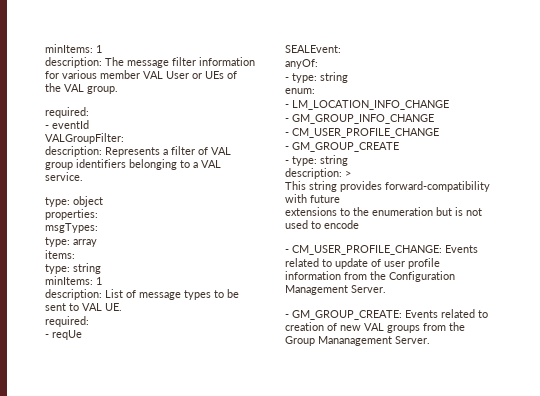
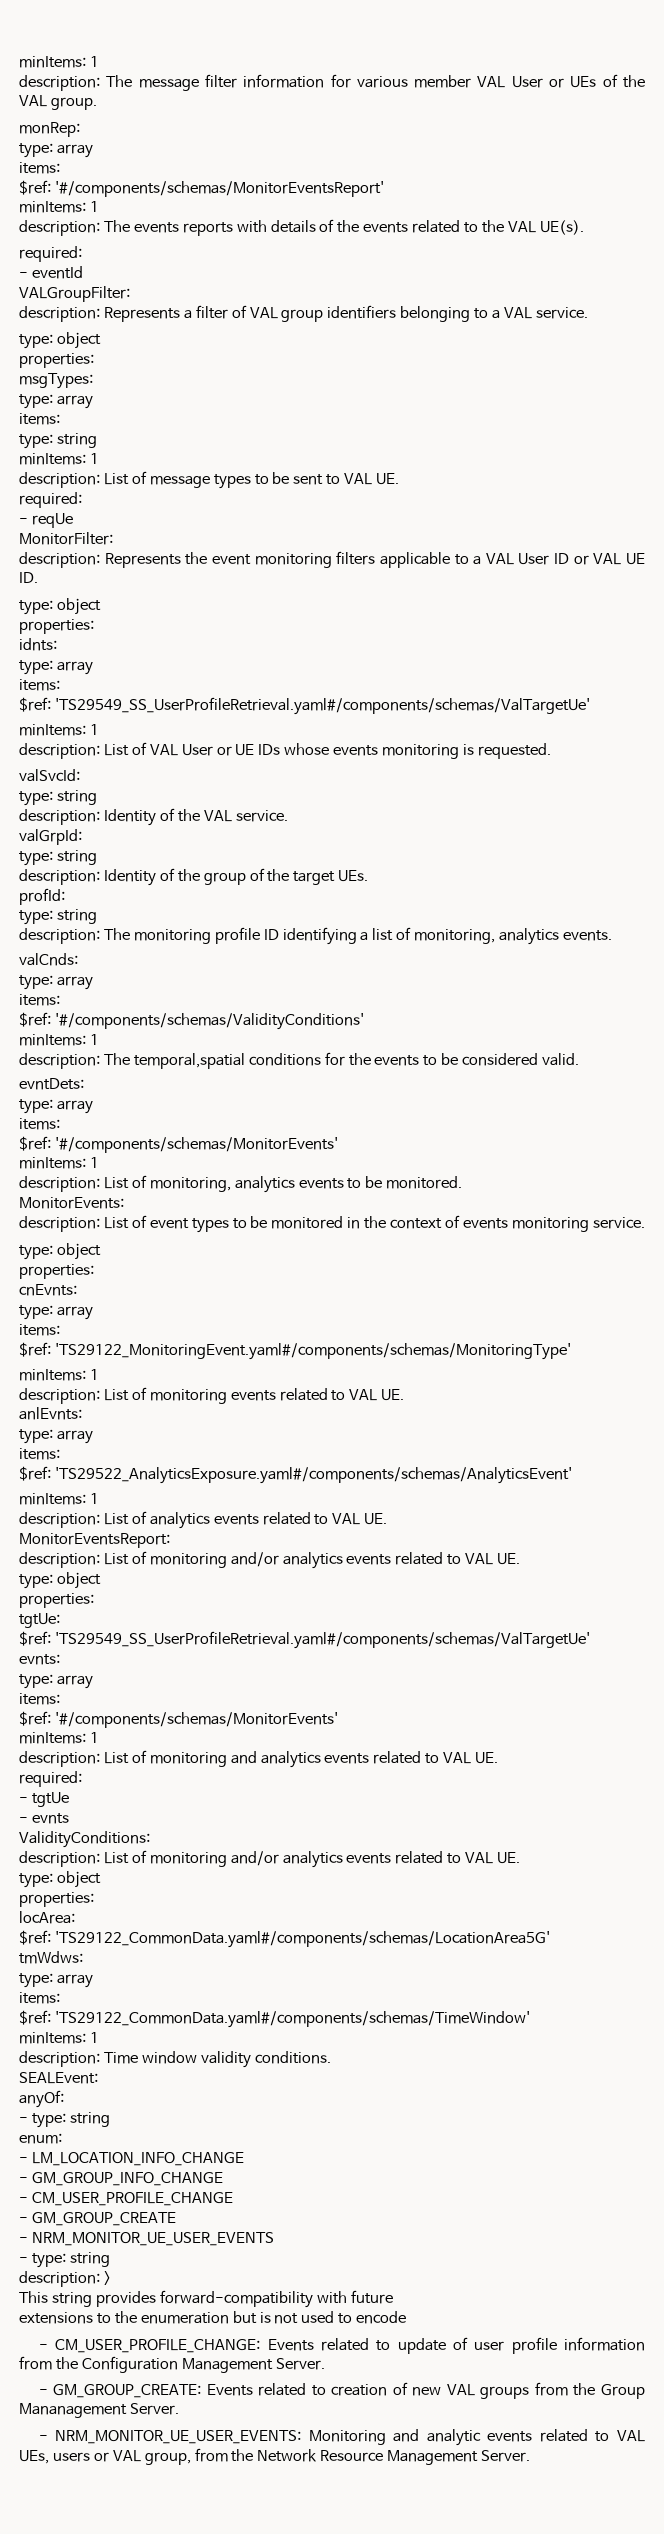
(118, 90) none -> [19,122,80,137] [19,143,93,158] [19,162,60,174] [19,180,384,197] [19,201,99,213] [19,219,584,236] // monRep: // type: array // items: // $ref: '#/components/schemas/MonitorEventsReport' // minItems: 1 // description: The events reports with details of the events related to the VAL UE(s).
(82, 335) none -> [19,532,113,545] [19,551,646,568] [19,572,38,583] [19,598,101,615] [19,619,94,634] [19,638,57,651] [19,660,93,675] [19,679,60,691] [19,697,590,715] [19,724,99,736] [19,742,551,759] [19,769,80,782] [19,790,97,806] [19,808,288,826] [19,829,82,845] [19,850,97,866] [19,868,369,886] [19,888,65,905] [19,909,97,925] [19,927,613,945] [19,953,78,966] [19,975,93,990] [19,994,60,1006] [19,1012,364,1030] [19,1034,99,1046] [19,1052,580,1069] [19,1078,84,1090] [19,1099,93,1114] [19,1118,60,1130] [19,1136,338,1153] [19,1157,99,1169] [19,1175,463,1193] [19,1197,124,1209] [19,1215,645,1233] [19,1243,101,1260] [19,1264,94,1279] [19,1284,77,1296] [19,1305,93,1320] [19,1324,60,1336] [19,1342,571,1360] [19,1369,99,1381] [19,1387,405,1404] [19,1407,82,1420] [19,1429,93,1444] [19,1448,60,1460] [19,1466,572,1484] [19,1493,99,1505] [19,1511,388,1529] [19,1533,170,1548] [19,1551,521,1569] [19,1572,101,1589] [19,1593,94,1608] [19,1613,60,1628] [19,1631,590,1649] [19,1654,60,1665] [19,1674,93,1689] [19,1693,60,1705] [19,1711,338,1728] [19,1732,99,1744] [19,1750,499,1768] [19,1771,82,1787] [19,1792,69,1807] [19,1813,69,1824] [19,1831,150,1848] [19,1850,521,1868] [19,1871,101,1888] [19,1892,94,1907] [19,1911,75,1924] [19,1930,550,1948] [19,1951,83,1964] [19,1973,93,1988] [19,1992,60,2004] [19,2010,530,2028] [19,2032,99,2044] [19,2051,331,2068] // MonitorFilter: // description: Represents the event monitoring filters applicable to a VAL User ID or VAL UE ID. // type: object // properties: // idnts: // type: array // items: // $ref: 'TS29549_SS_UserProfileRetrieval.yaml#/components/schemas/ValTargetUe' // minItems: 1 // description: List of VAL User or UE IDs whose events monitoring is requested. // valSvcId: // type: string // description: Identity of the VAL service. // valGrpId: // type: string // description: Identity of the group of the target UEs. // profId: // type: string // description: The monitoring profile ID identifying a list of monitoring, analytics events. // valCnds: // type: array // items: // $ref: '#/components/schemas/ValidityConditions' // minItems: 1 // description: The temporal,spatial conditions for the events to be considered valid. // evntDets: // type: array // items: // $ref: '#/components/schemas/MonitorEvents' // minItems: 1 // description: List of monitoring, analytics events to be monitored. // MonitorEvents: // description: List of event types to be monitored in the context of events monitoring service. // type: object // properties: // cnEvnts: // type: array // items: // $ref: 'TS29122_MonitoringEvent.yaml#/components/schemas/MonitoringType' // minItems: 1 // description: List of monitoring events related to VAL UE. // anlEvnts: // type: array // items: // $ref: 'TS29522_AnalyticsExposure.yaml#/components/schemas/AnalyticsEvent' // minItems: 1 // description: List of analytics events related to VAL UE. // MonitorEventsReport: // description: List of monitoring and/or analytics events related to VAL UE. // type: object // properties: // tgtUe: // $ref: 'TS29549_SS_UserProfileRetrieval.yaml#/components/schemas/ValTargetUe' // evnts: // type: array // items: // $ref: '#/components/schemas/MonitorEvents' // minItems: 1 // description: List of monitoring and analytics events related to VAL UE. // required: // - tgtUe // - evnts // ValidityConditions: // description: List of monitoring and/or analytics events related to VAL UE. // type: object // properties: // locArea: // $ref: 'TS29122_CommonData.yaml#/components/schemas/LocationArea5G' // tmWdws: // type: array // items: // $ref: 'TS29122_CommonData.yaml#/components/schemas/TimeWindow' // minItems: 1 // description: Time window validity conditions.
(399, 147) none -> [19,2232,274,2246] // - NRM_MONITOR_UE_USER_EVENTS
(430, 340) none -> [38,2429,646,2446] [19,2448,531,2465] // - NRM_MONITOR_UE_USER_EVENTS: Monitoring and analytic events related to VAL UEs, users or VAL group, from the Network Resource Management Server.

